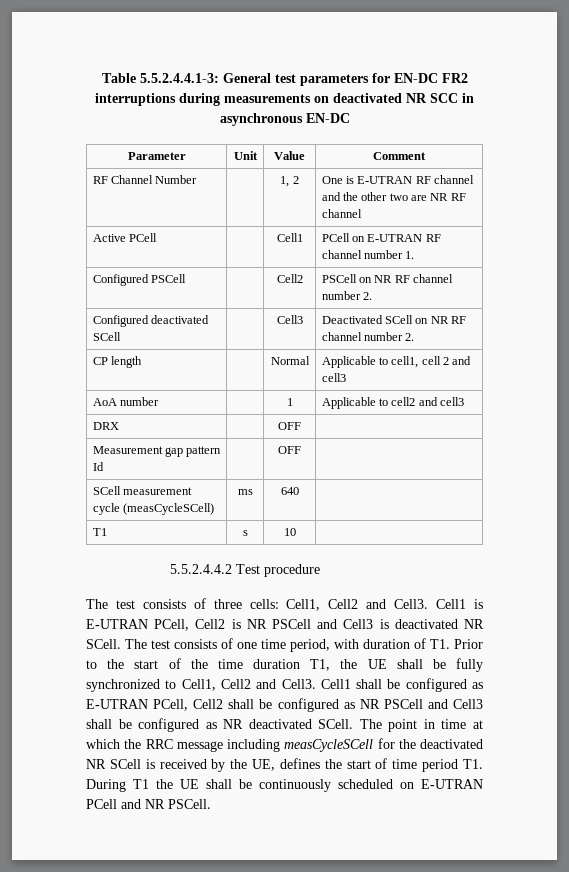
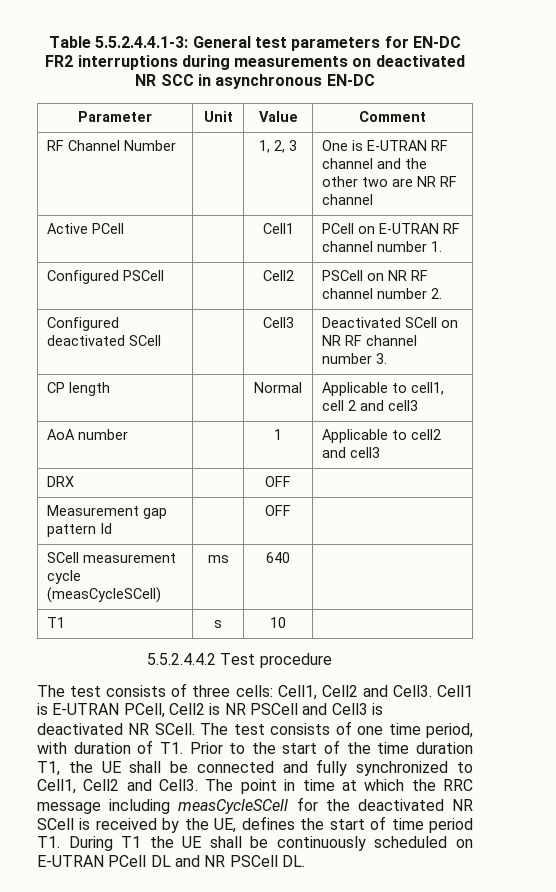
[292,176,299,184] 2 -> [274,140,297,153] 2, 3
[405,333,415,341] 2. -> [376,353,388,364] 3.
(446, 664) none -> [196,761,308,773] connected and
[320,678,484,692] [86,698,484,712] [86,718,354,732] Cell1 shall be configured as E-UTRAN PCell, Cell2 shall be configured as NR PSCell and Cell3 shall be configured as NR deactivated SCell. -> (199, 785) none
(117, 804) none -> [150,855,171,867] DL
[168,799,211,809] PSCell. -> [229,855,305,867] PSCell DL.

